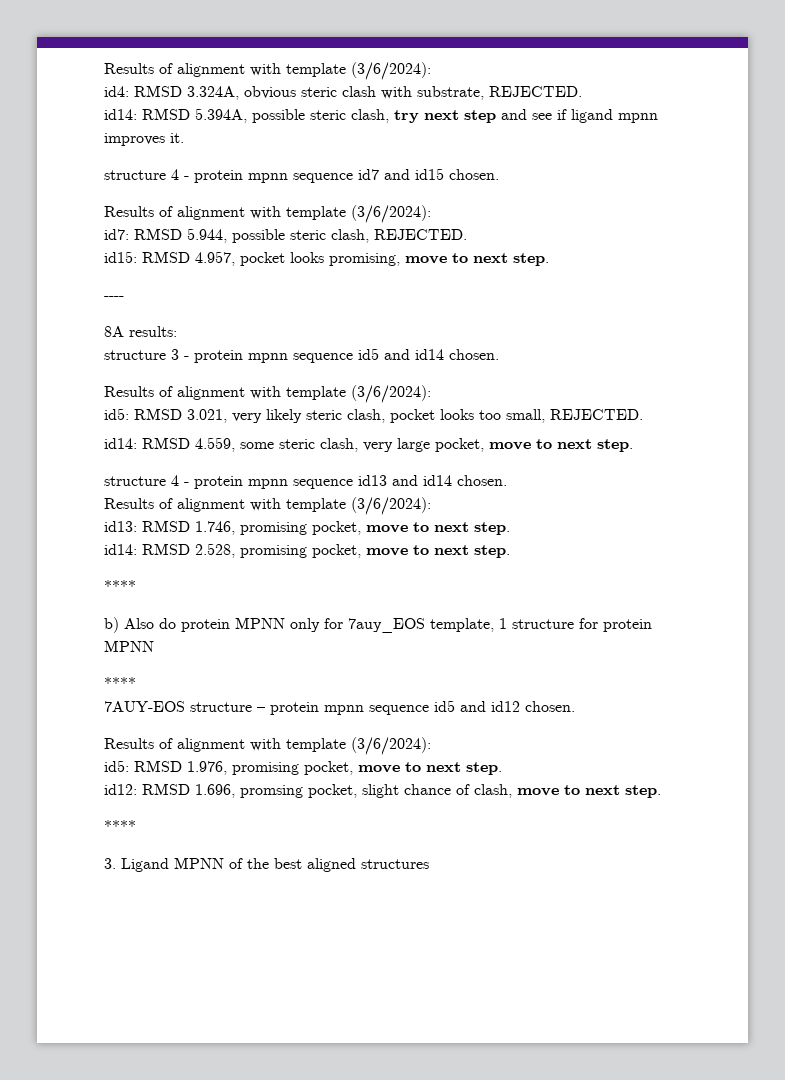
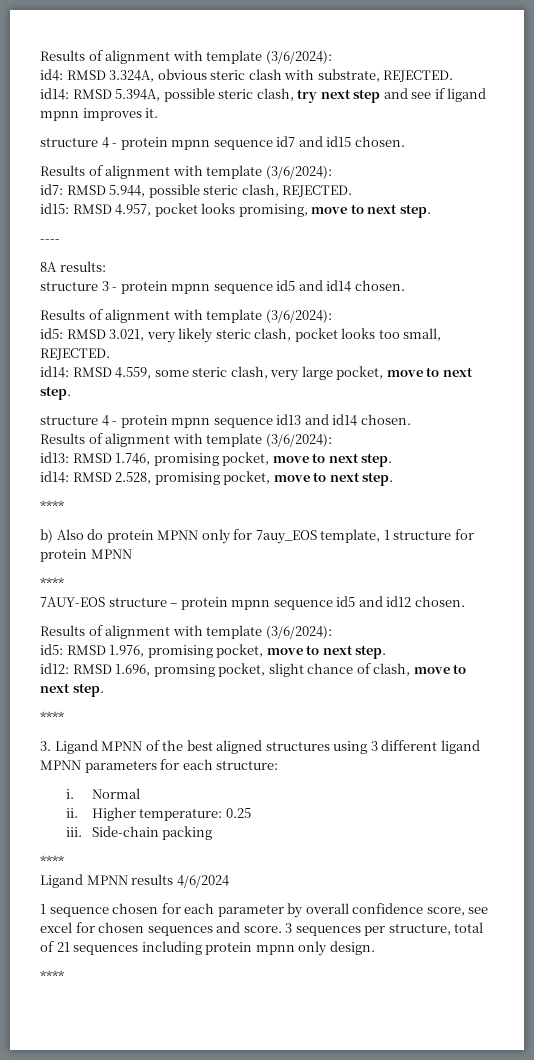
(429, 864) none -> [333,740,480,754] [40,759,279,773] [65,788,140,799] [65,807,251,821] [65,826,213,840] [40,855,64,866] [40,874,229,888] [40,903,489,918] [40,922,484,936] [40,941,375,956] [40,970,64,981] using 3 different ligand MPNN parameters for each structure: // i. Normal // ii. Higher temperature: 0.25 // iii. Side-chain packing // **** // Ligand MPNN results 4/6/2024 // 1 sequence chosen for each parameter by overall confidence score, see excel for chosen sequences and score. 3 sequences per structure, total of 21 sequences including protein mpnn only design. // ****

